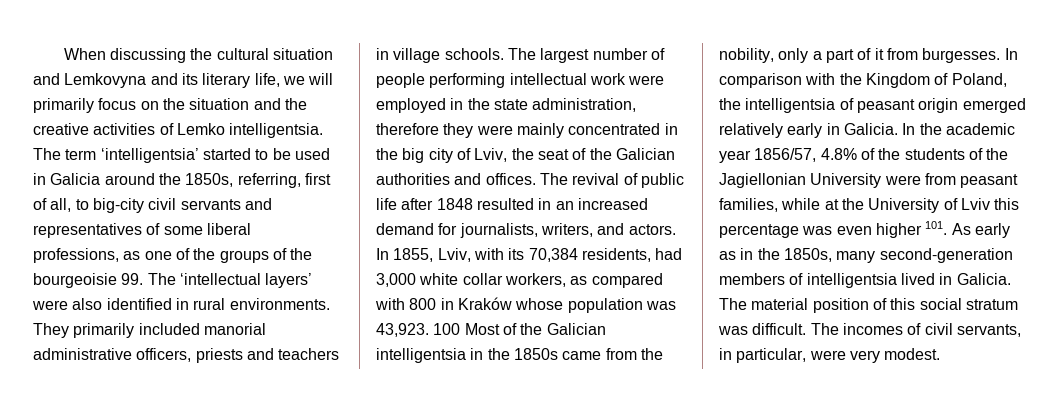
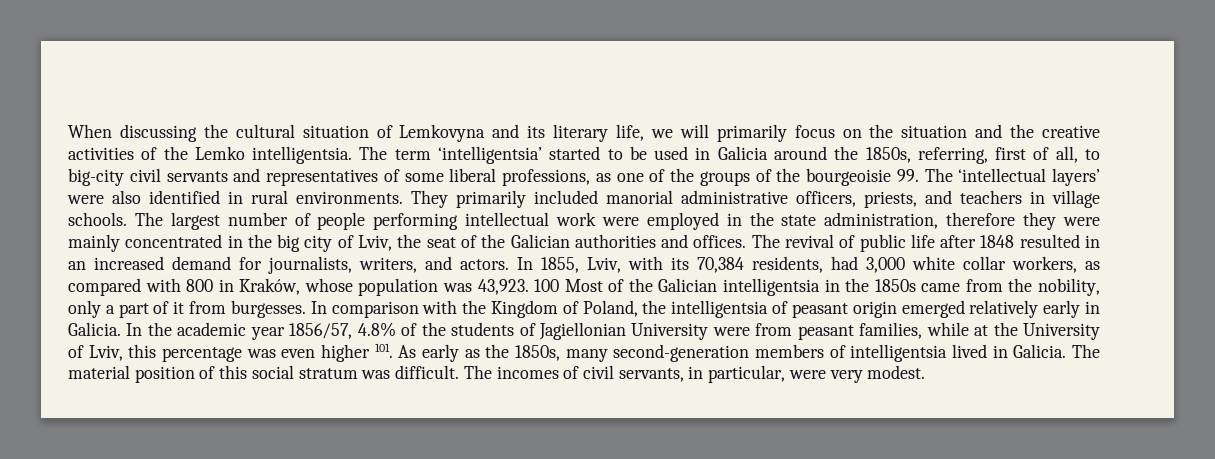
[33,73,60,85] and -> [376,125,393,138] of
(174, 129) none -> [163,146,188,160] the
[195,348,243,363] priests -> [864,191,917,208] priests,
[457,297,512,310] Kraków -> [239,278,301,295] Kraków,
[986,148,1009,160] the -> (536, 329) none
[960,198,990,210] Lviv -> [88,345,123,361] Lviv,
[740,248,754,260] in -> (480, 353) none

